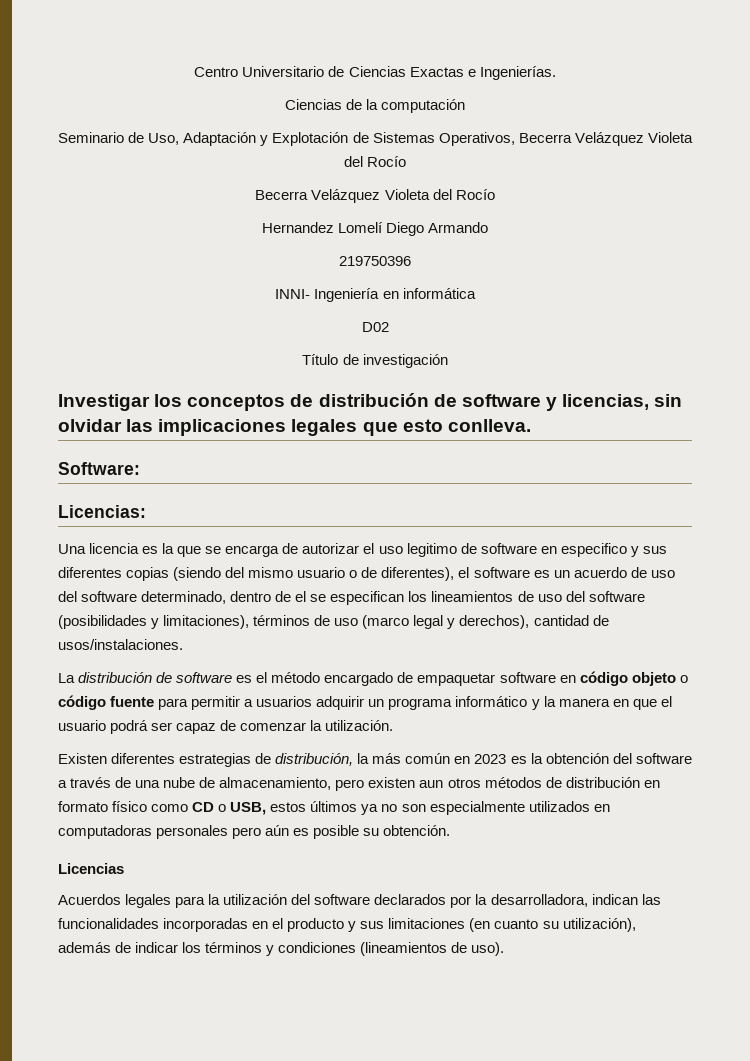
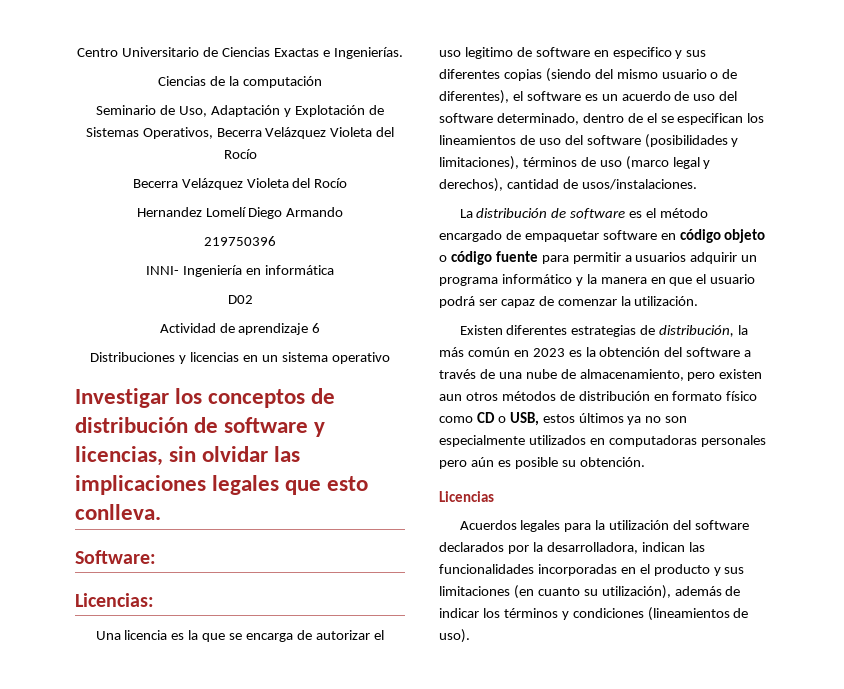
[302,354,448,368] Título de investigación -> [159,323,321,335] [90,352,390,364] Actividad de aprendizaje 6 // Distribuciones y licencias en un sistema operativo

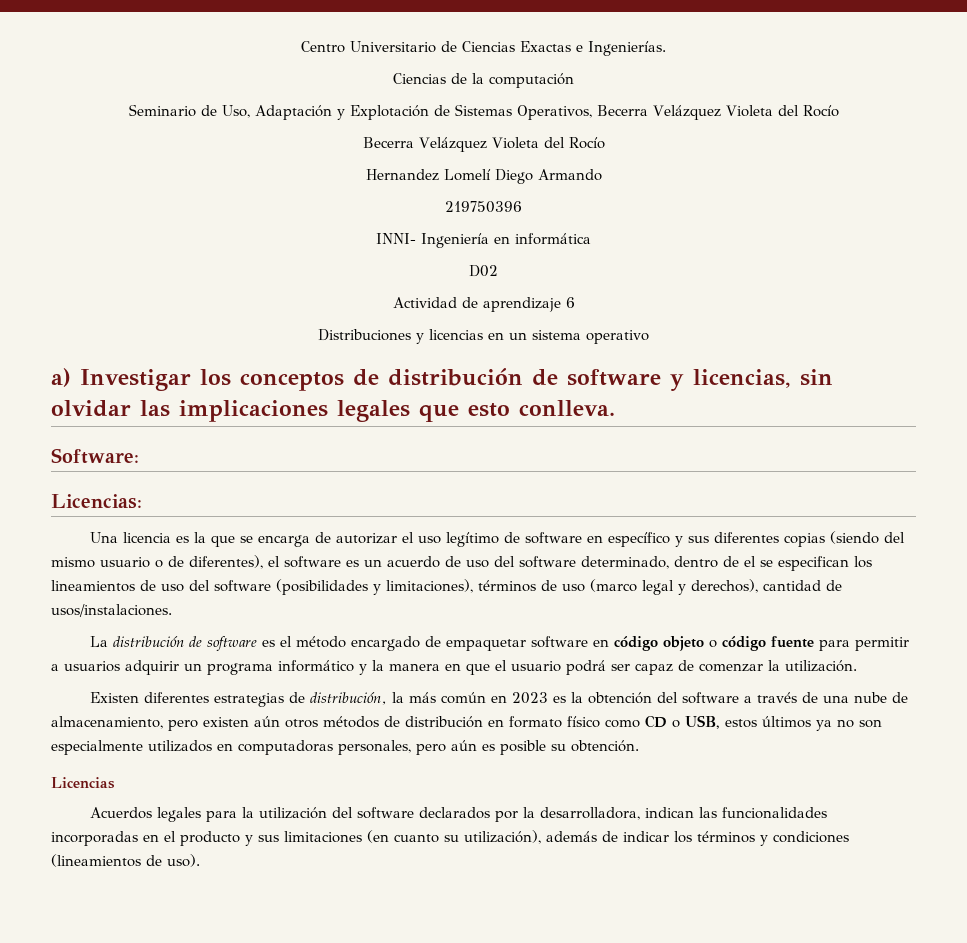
(390, 358) none -> [51,368,71,387] a)
[464,47,513,59] legitimo -> [445,532,499,547] legítimo
[612,47,672,59] especifico -> [607,532,670,547] específico
[439,394,462,401] aun -> [254,716,280,727] aún
[700,435,766,447] personales -> [338,740,411,755] personales,

